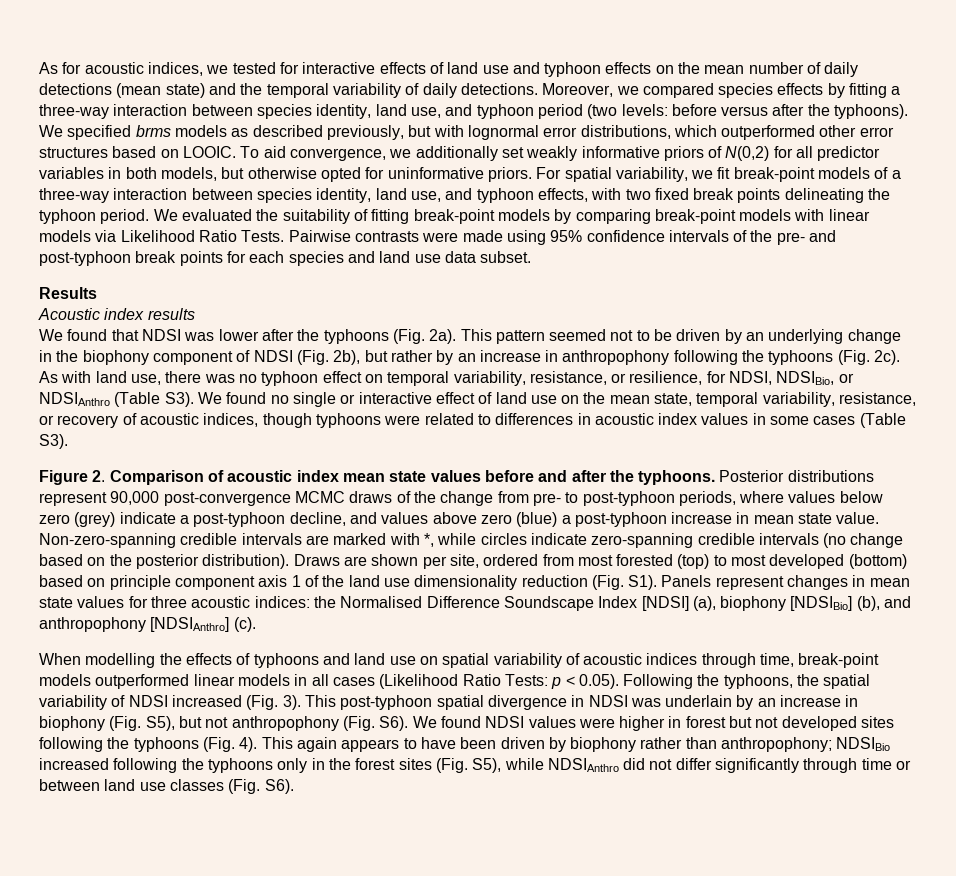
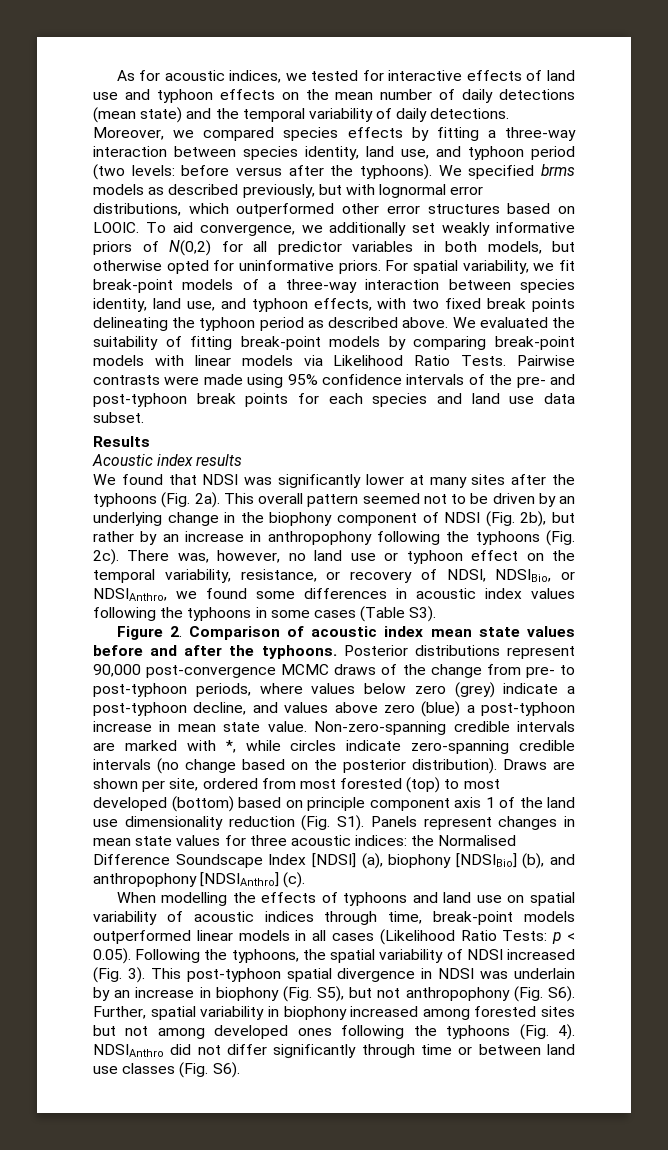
[100,209,150,224] period. -> [259,317,449,331] period as described above.
[218,329,259,341] lower -> [278,474,506,488] significantly lower at many sites
(492, 335) none -> [258,493,303,504] overall
[39,371,854,386] [39,392,693,407] As with land use, there was no typhoon effect on temporal variability, resistance, or resilience, for NDSI, NDSIBio, or NDSIAnthro (Table S3). We found no single or interactive effect of land use on the mean state, -> [127,550,575,564] There was, however, no land use or typhoon effect on the
[139,413,491,428] acoustic indices, though typhoons were related to -> [446,569,575,582] [93,588,295,601] NDSI, NDSIBio, or NDSIAnthro, we found some
(749, 419) none -> [93,607,252,621] following the typhoons
[412,716,895,731] We found NDSI values were higher in forest but not developed sites -> [93,1006,575,1020] [93,1025,332,1039] Further, spatial variability in biophony increased among forested sites but not among developed ones
[261,737,891,752] [39,758,544,773] This again appears to have been driven by biophony rather than anthropophony; NDSIBio increased following the typhoons only in the forest sites (Fig. S5), while -> (575, 1032) none

